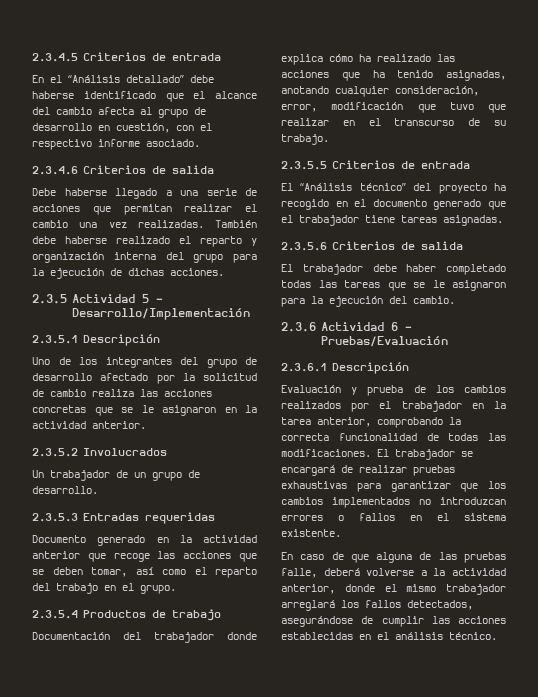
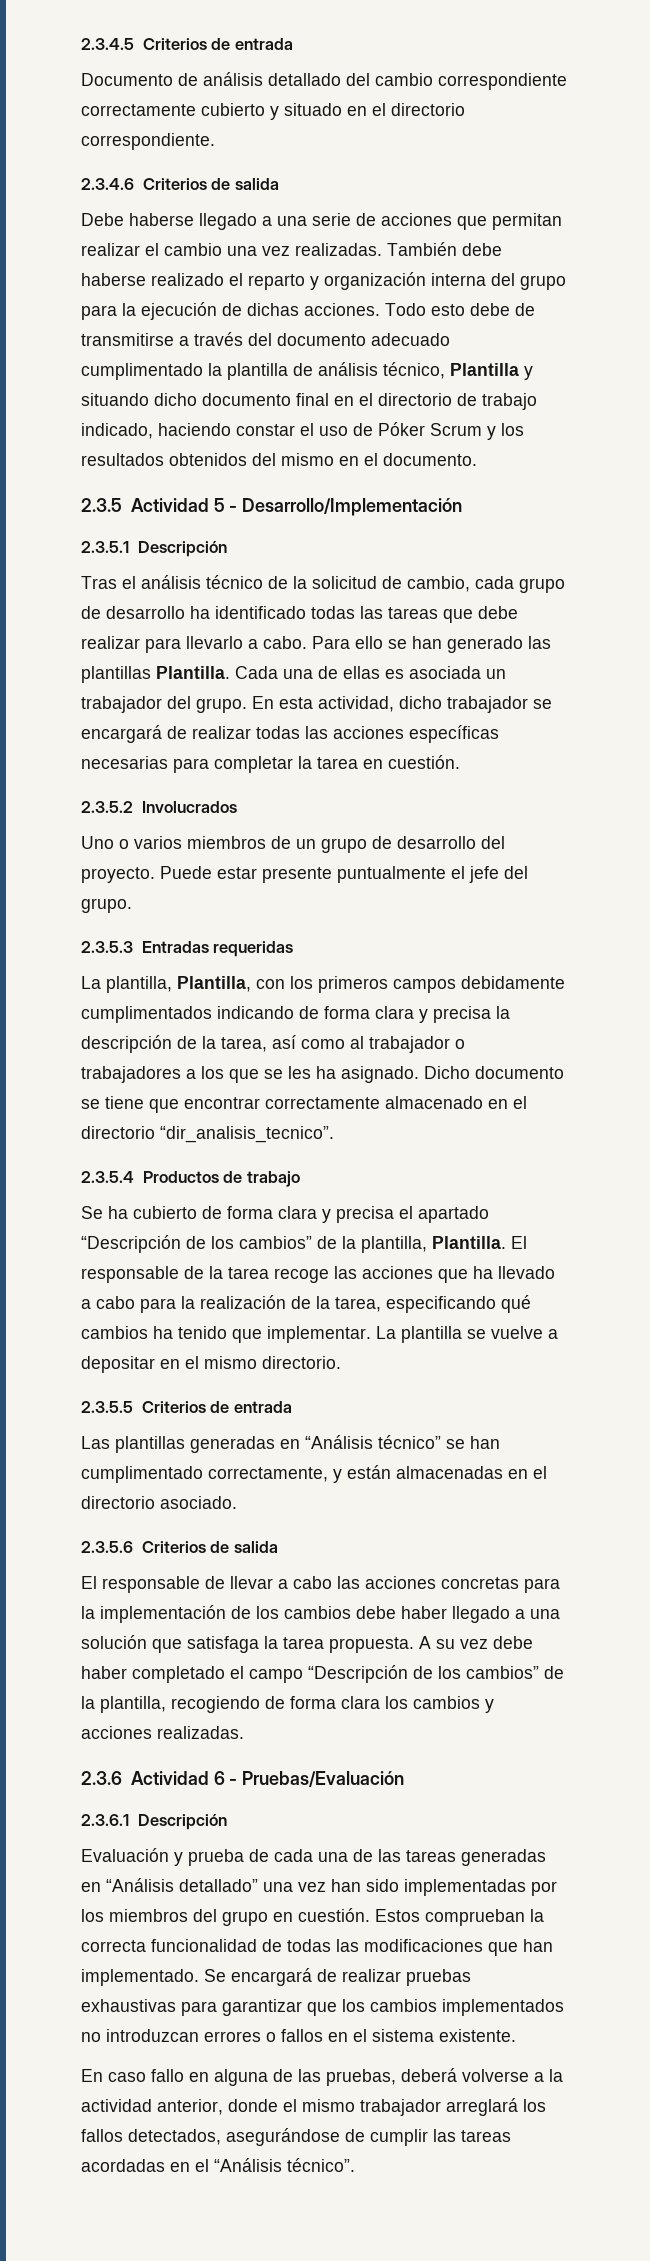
[32,75,214,83] [32,91,257,102] [32,107,206,118] [32,123,212,133] [32,139,200,150] En el “Análisis detallado” debe haberse identificado que el alcance del cambio afecta al grupo de desarrollo en cuestión, con el respectivo informe asociado. -> [81,72,567,90] [81,103,465,120] [81,133,215,150] Documento de análisis detallado del cambio correspondiente correctamente cubierto y situado en el directorio correspondiente.
(224, 272) none -> [385,303,535,316] [81,332,450,346] [81,362,533,380] [81,393,537,410] [81,422,524,440] [81,453,477,466] Todo esto debe de transmitirse a través del documento adecuado cumplimentado la plantilla de análisis técnico, Plantilla y situando dicho documento final en el directorio de trabajo indicado, haciendo constar el uso de Póker Scrum y los resultados obtenidos del mismo en el documento.
[32,357,257,368] [32,373,257,384] [32,389,212,397] [32,405,257,416] [32,421,146,429] [32,448,168,457] [32,470,200,481] [32,486,98,494] [32,512,216,524] [32,535,257,546] [32,551,257,562] [32,567,257,578] [32,583,176,594] [32,609,222,621] [32,632,257,643] [281,54,455,65] [281,70,506,81] [281,86,479,97] [281,102,506,113] [281,118,506,126] [281,134,329,145] [281,160,471,170] [281,183,506,194] [281,199,506,210] [281,215,503,226] Uno de los integrantes del grupo de desarrollo afectado por la solicitud de cambio realiza las acciones concretas que se le asignaron en la actividad anterior. // 2.3.5.2 Involucrados // Un trabajador de un grupo de desarrollo. // 2.3.5.3 Entradas requeridas // Documento generado en la actividad anterior que recoge las acciones que se deben tomar, así como el reparto del trabajo en el grupo. // 2.3.5.4 Productos de trabajo // Documentación del trabajador donde explica cómo ha realizado las acciones que ha tenido asignadas, anotando cualquier consideración, error, modificación que tuvo que realizar en el transcurso de su trabajo. // 2.3.5.5 Criterios de entrada // El “Análisis técnico” del proyecto ha recogido en el documento generado que el trabajador tiene tareas asignadas. -> [81,575,565,593] [81,606,518,623] [81,636,551,653] [81,666,506,683] [81,696,552,713] [81,725,499,743] [81,755,460,773] [81,801,237,813] [81,836,505,853] [81,866,528,883] [81,898,132,913] [81,941,294,957] [81,976,565,993] [81,1006,510,1023] [81,1035,465,1053] [81,1066,564,1083] [81,1096,527,1113] [81,1126,334,1143] [81,1171,300,1187] [81,1206,489,1223] [81,1235,527,1253] [81,1266,555,1283] [81,1295,531,1313] [81,1326,558,1343] [81,1356,341,1373] [81,1401,292,1413] [81,1435,500,1453] [81,1465,547,1483] [81,1496,237,1509] Tras el análisis técnico de la solicitud de cambio, cada grupo de desarrollo ha identificado todas las tareas que debe realizar para llevarlo a cabo. Para ello se han generado las plantillas Plantilla. Cada una de ellas es asociada un trabajador del grupo. En esta actividad, dicho trabajador se encargará de realizar todas las acciones específicas necesarias para completar la tarea en cuestión. // 2.3.5.2 Involucrados // Uno o varios miembros de un grupo de desarrollo del proyecto. Puede estar presente puntualmente el jefe del grupo. // 2.3.5.3 Entradas requeridas // La plantilla, Plantilla, con los primeros campos debidamente cumplimentados indicando de forma clara y precisa la descripción de la tarea, así como al trabajador o trabajadores a los que se les ha asignado. Dicho documento se tiene que encontrar correctamente almacenado en el directorio “dir_analisis_tecnico”. // 2.3.5.4 Productos de trabajo // Se ha cubierto de forma clara y precisa el apartado “Descripción de los cambios” de la plantilla, Plantilla. El responsable de la tarea recoge las acciones que ha llevado a cabo para la realización de la tarea, especificando qué cambios ha tenido que implementar. La plantilla se vuelve a depositar en el mismo directorio. // 2.3.5.5 Criterios de entrada // Las plantillas generadas en “Análisis técnico” se han cumplimentado correctamente, y están almacenadas en el directorio asociado.
[302,264,506,275] [281,280,506,291] [281,296,455,307] trabajador debe haber completado todas las tareas que se le asignaron para la ejecución del cambio. -> [102,1576,560,1593] [81,1605,560,1623] [81,1635,533,1653] [81,1665,564,1683] [81,1696,494,1713] [81,1726,244,1739] responsable de llevar a cabo las acciones concretas para la implementación de los cambios debe haber llegado a una solución que satisfaga la tarea propuesta. A su vez debe haber completado el campo “Descripción de los cambios” de la plantilla, recogiendo de forma clara los cambios y acciones realizadas.
[435,385,506,393] [281,401,506,412] [281,417,443,428] los cambios realizados por el trabajador en la tarea anterior, comprobando -> [274,1849,546,1866] [81,1878,557,1896] [81,1908,525,1926] cada una de las tareas generadas en “Análisis detallado” una vez han sido implementadas por los miembros del grupo en cuestión. Estos comprueban
[281,449,473,460] modificaciones. El trabajador se -> [364,1939,553,1956] [81,1969,226,1986] modificaciones que han implementado. Se
[331,552,369,563] de que -> [151,2069,209,2082] fallo en
[464,552,506,563] [281,568,317,578] pruebas falle, -> [326,2069,396,2086] pruebas,
[458,616,506,624] [281,632,497,640] acciones establecidas en el análisis técnico. -> [461,2130,511,2142] [81,2158,355,2172] tareas acordadas en el “Análisis técnico”.

